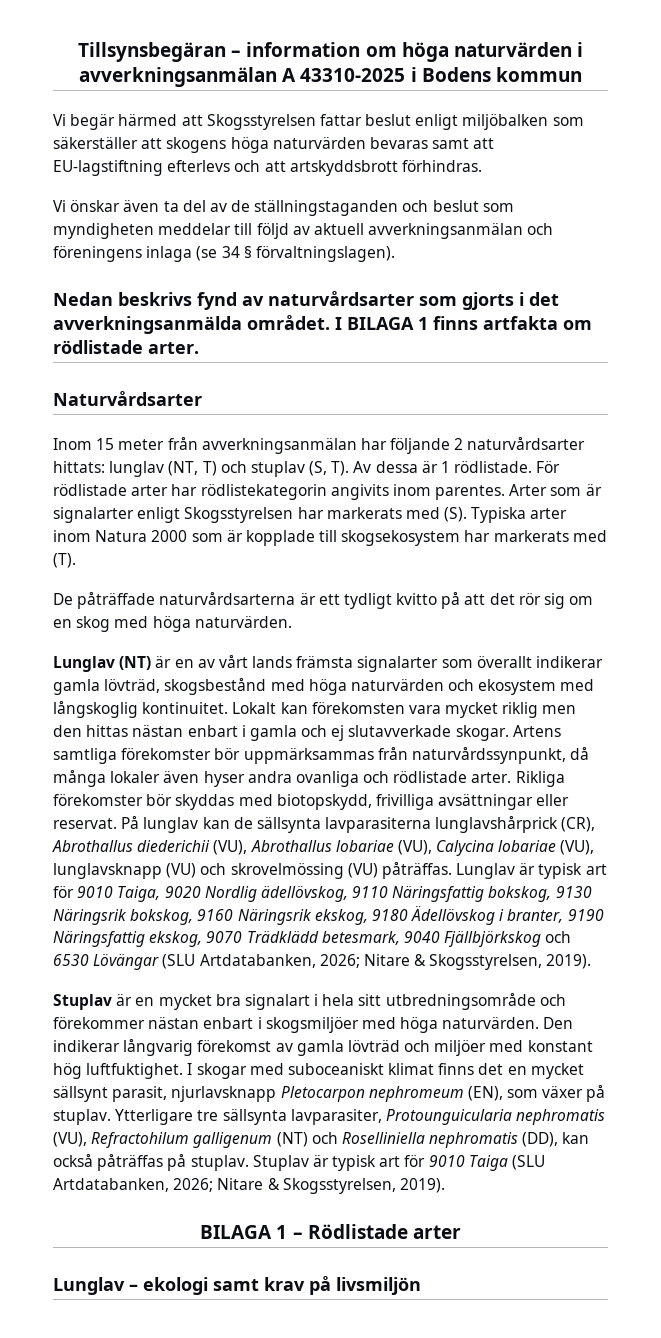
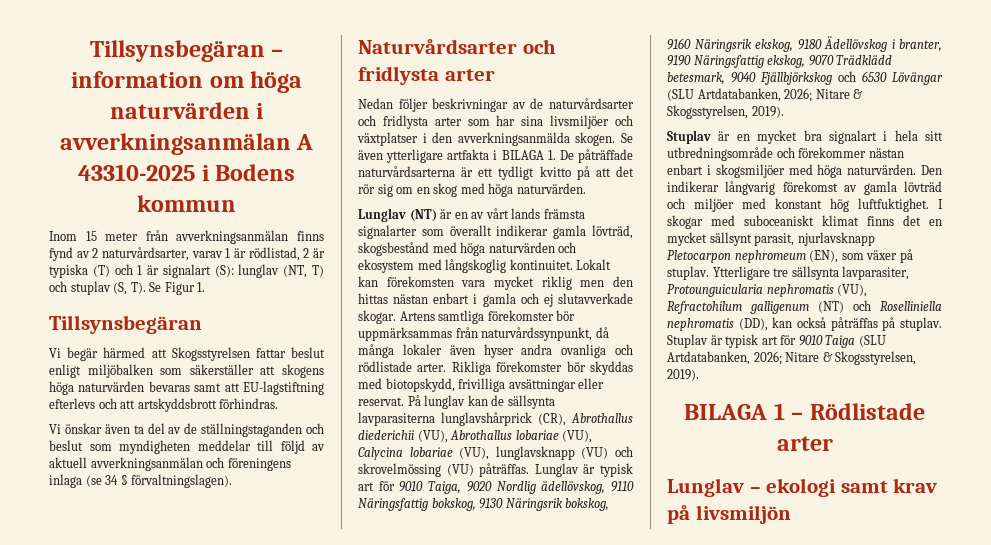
(582, 74) none -> [49,230,324,244] [49,247,325,261] [49,264,324,278] [49,281,206,295] [49,315,202,334] // Inom 15 meter från avverkningsanmälan finns fynd av 2 naturvårdsarter, varav 1 är rödlistad, 2 är typiska (T) och 1 är signalart (S): lunglav (NT, T) och stuplav (S, T). Se Figur 1. // Tillsynsbegäran
[53,291,559,310] [53,315,592,334] [53,340,199,354] [53,391,202,406] [53,437,586,454] [53,461,561,477] [53,484,602,500] [53,507,568,523] [53,530,607,546] [53,553,76,568] Nedan beskrivs fynd av naturvårdsarter som gjorts i det avverkningsanmälda området. I BILAGA 1 finns artfakta om rödlistade arter. // Naturvårdsarter // Inom 15 meter från avverkningsanmälan har följande 2 naturvårdsarter hittats: lunglav (NT, T) och stuplav (S, T). Av dessa är 1 rödlistade. För rödlistade arter har rödlistekategorin angivits inom parentes. Arter som är signalarter enligt Skogsstyrelsen har markerats med (S). Typiska arter inom Natura 2000 som är kopplade till skogsekosystem har markerats med (T). // -> [358,39,556,54] [358,66,495,85] [358,98,634,112] [358,115,633,129] [357,132,633,146] [358,149,556,163] Naturvårdsarter och fridlysta arter // Nedan följer beskrivningar av de naturvårdsarter och fridlysta arter som har sina livsmiljöer och växtplatser i den avverkningsanmälda skogen. Se även ytterligare artfakta i BILAGA 1.

